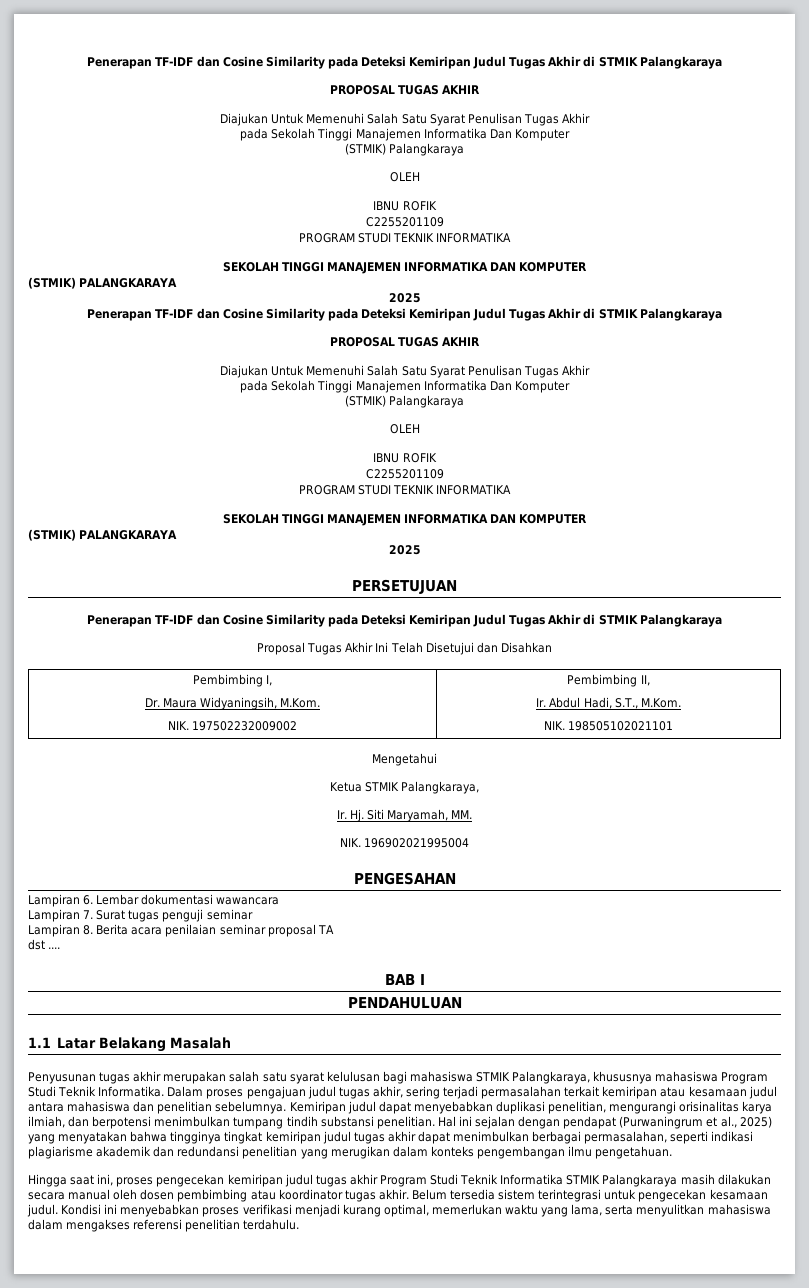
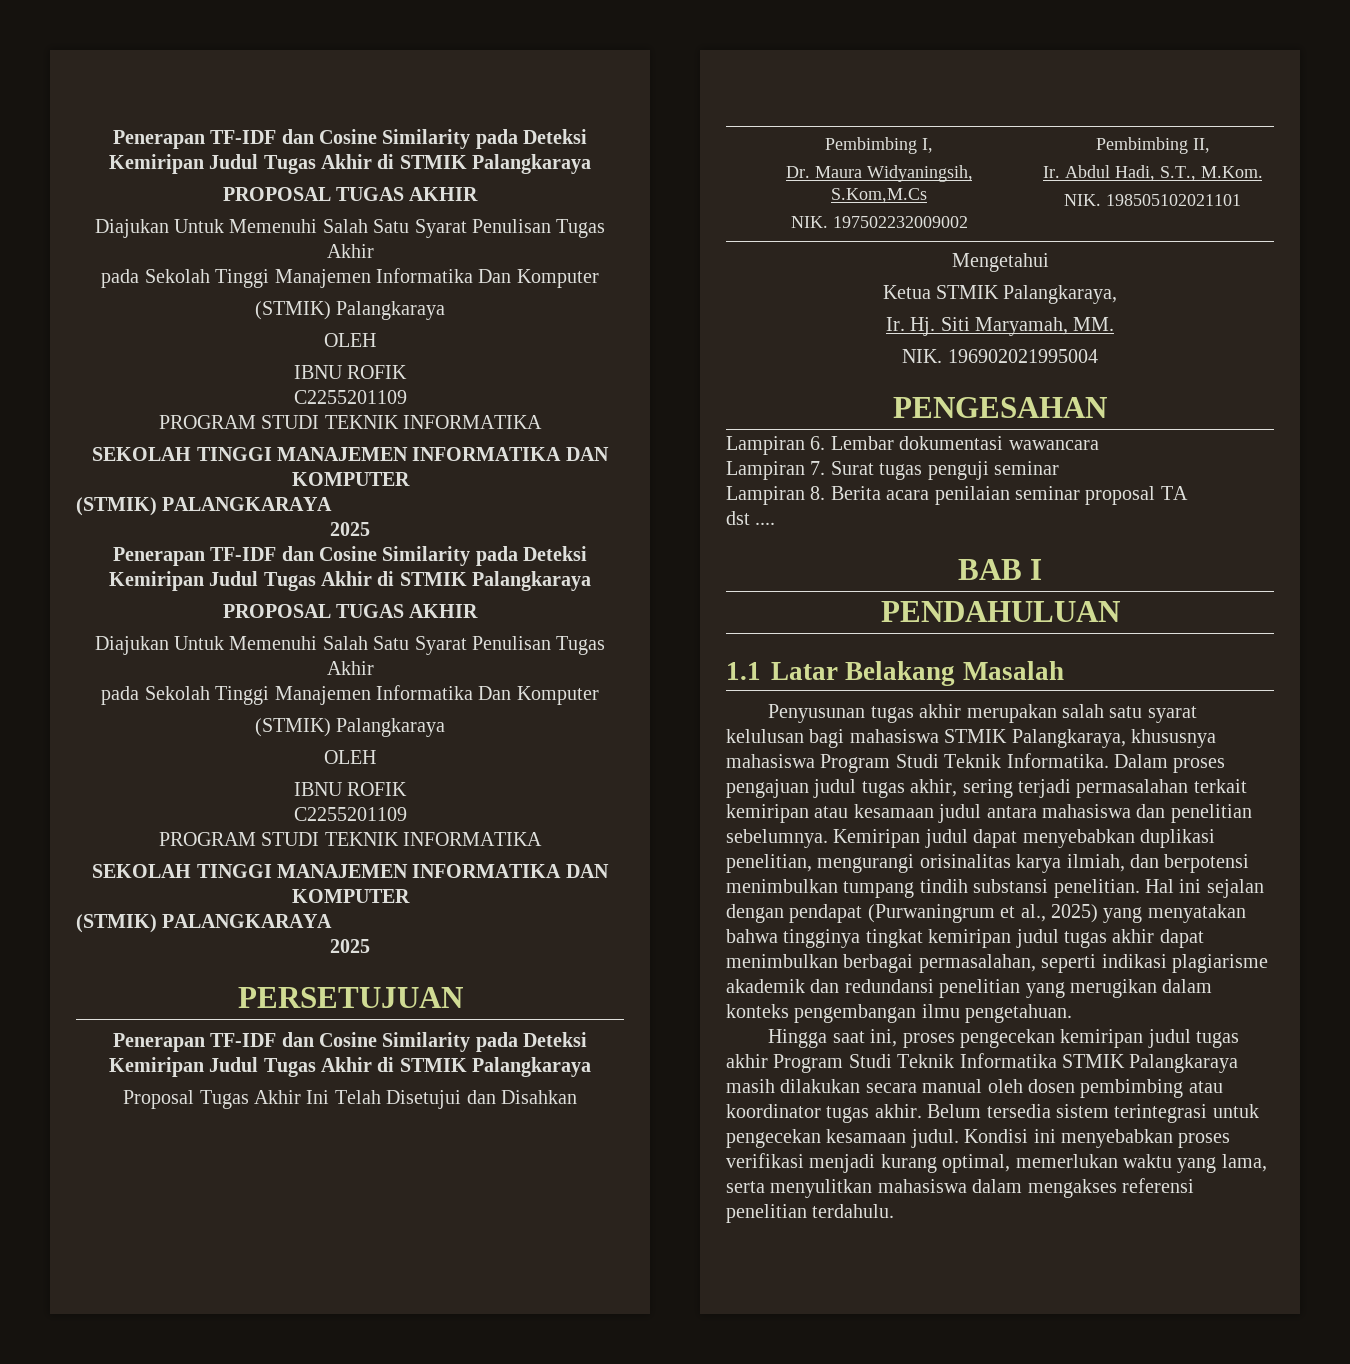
[280,698,321,708] M.Kom. -> [831,188,927,203] S.Kom,M.Cs

